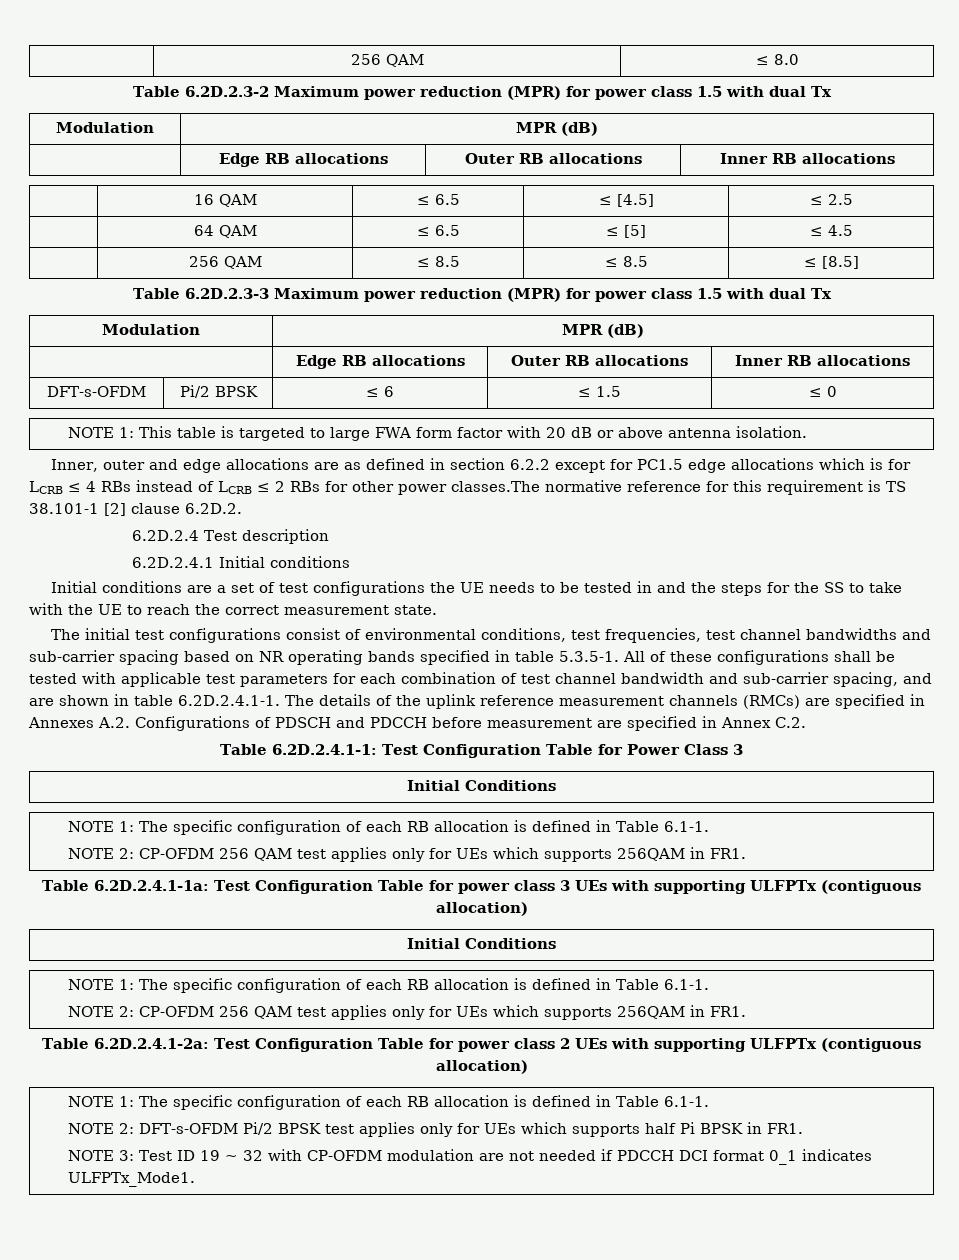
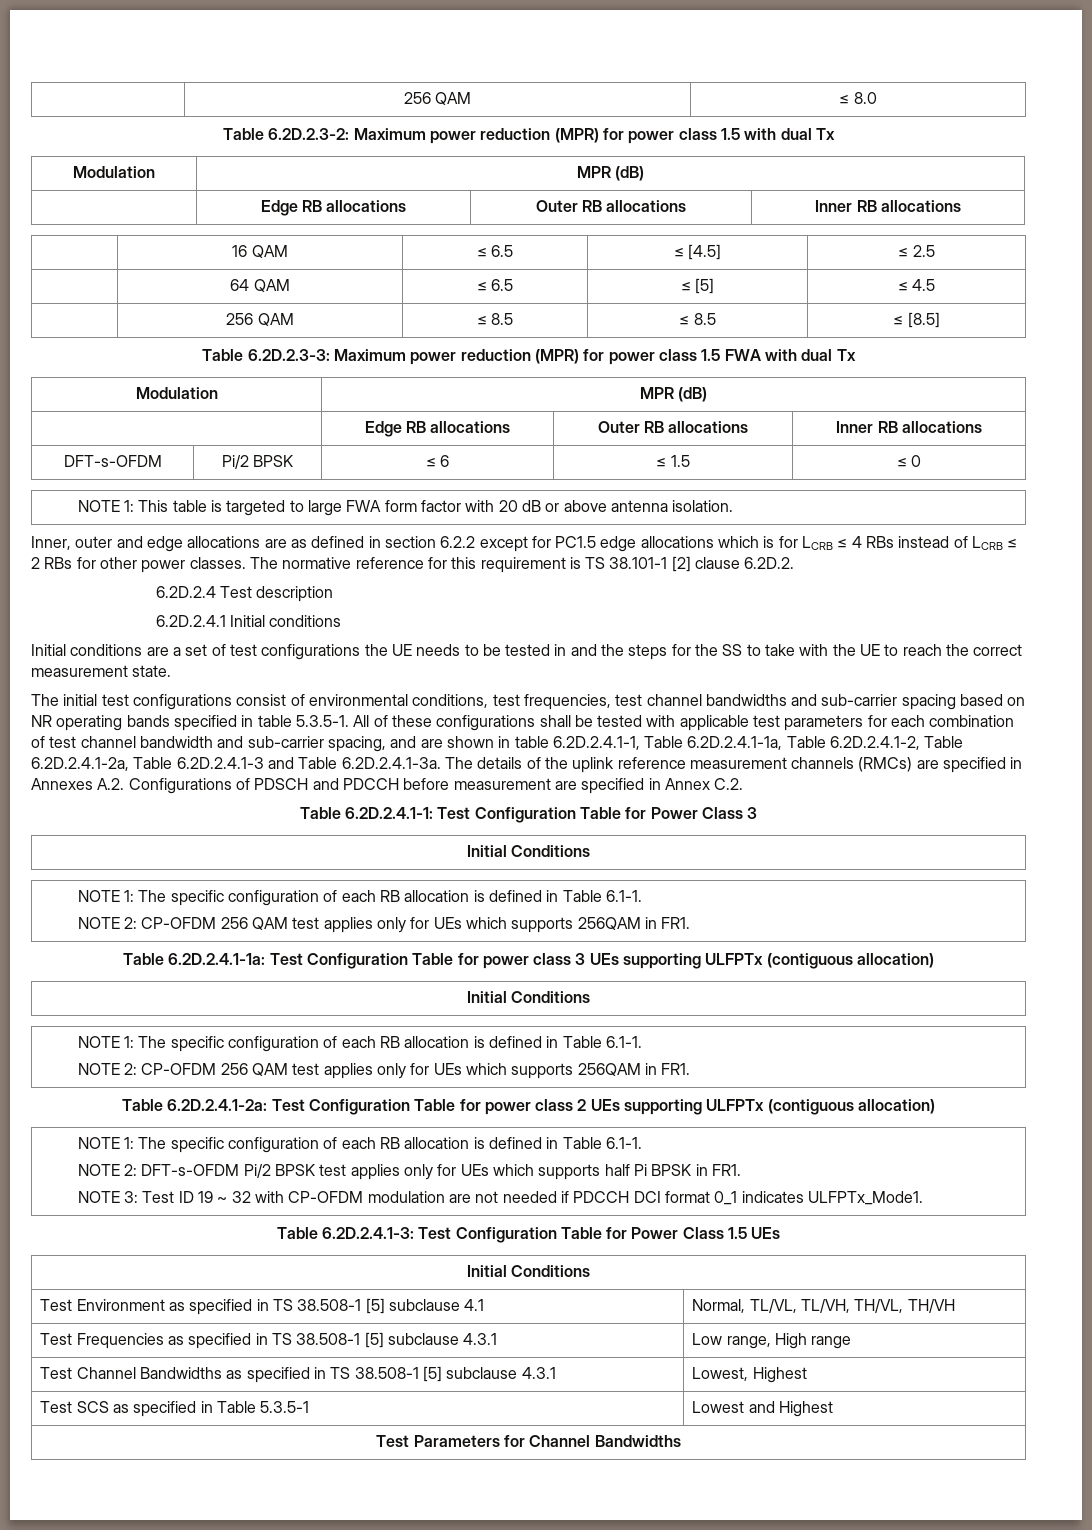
[184,86,269,97] 6.2D.2.3-2 -> [268,128,350,140] 6.2D.2.3-2:
[184,288,722,302] 6.2D.2.3-3 Maximum power reduction (MPR) for power class 1.5 -> [247,349,761,365] 6.2D.2.3-3: Maximum power reduction (MPR) for power class 1.5 FWA
[451,481,540,492] classes.The -> [189,557,278,569] classes. The
[178,695,280,706] 6.2D.2.4.1-1. -> [552,736,964,750] [31,757,441,771] 6.2D.2.4.1-1, Table 6.2D.2.4.1-1a, Table 6.2D.2.4.1-2, Table 6.2D.2.4.1-2a, Table 6.2D.2.4.1-3 and Table 6.2D.2.4.1-3a.
[611,880,650,891] with -> (619, 959) none
[611,1038,650,1049] with -> (620, 1105) none
(196, 1179) none -> [276,1227,781,1243] [466,1265,591,1277] [40,1298,485,1315] [692,1299,955,1313] [40,1332,498,1349] [692,1333,852,1349] [40,1366,556,1383] [692,1367,807,1383] [40,1401,310,1417] [692,1401,834,1417] [376,1435,681,1447] // Table 6.2D.2.4.1-3: Test Configuration Table for Power Class 1.5 UEs // Initial Conditions // Test Environment as specified in TS 38.508-1 [5] subclause 4.1 | Normal, TL/VL, TL/VH, TH/VL, TH/VH // Test Frequencies as specified in TS 38.508-1 [5] subclause 4.3.1 | Low range, High range // Test Channel Bandwidths as specified in TS 38.508-1 [5] subclause 4.3.1 | Lowest, Highest // Test SCS as specified in Table 5.3.5-1 | Lowest and Highest // Test Parameters for Channel Bandwidths

